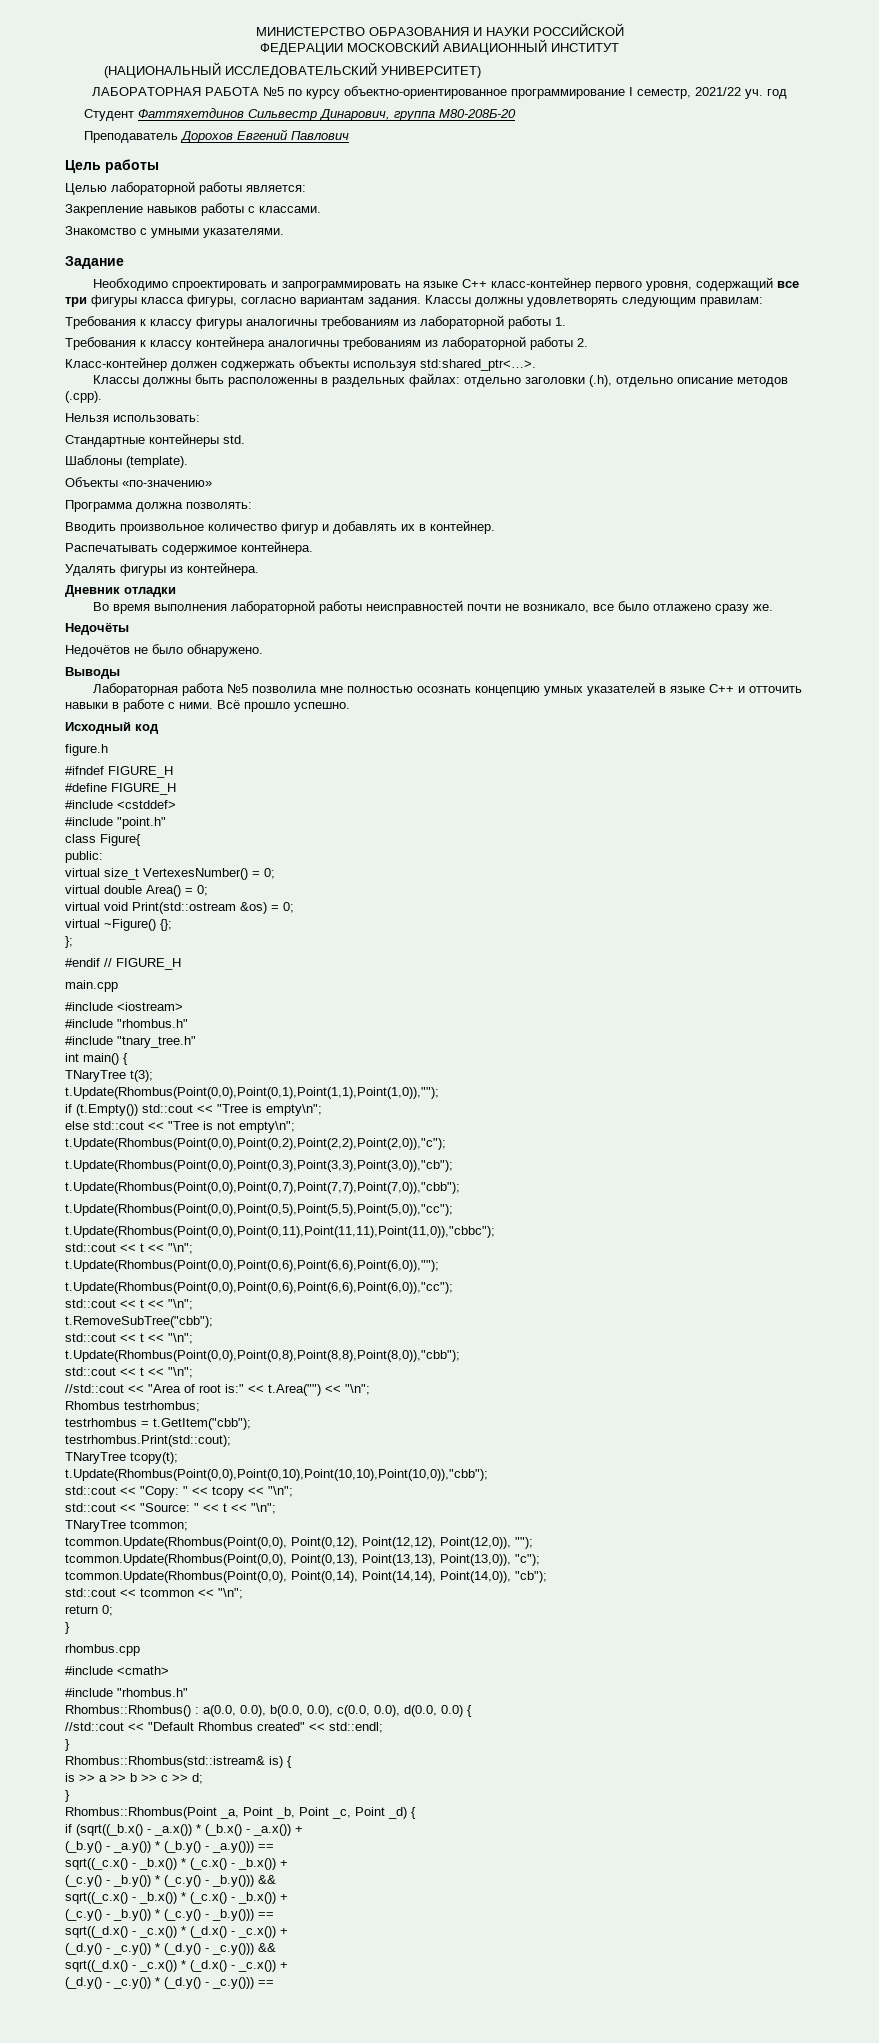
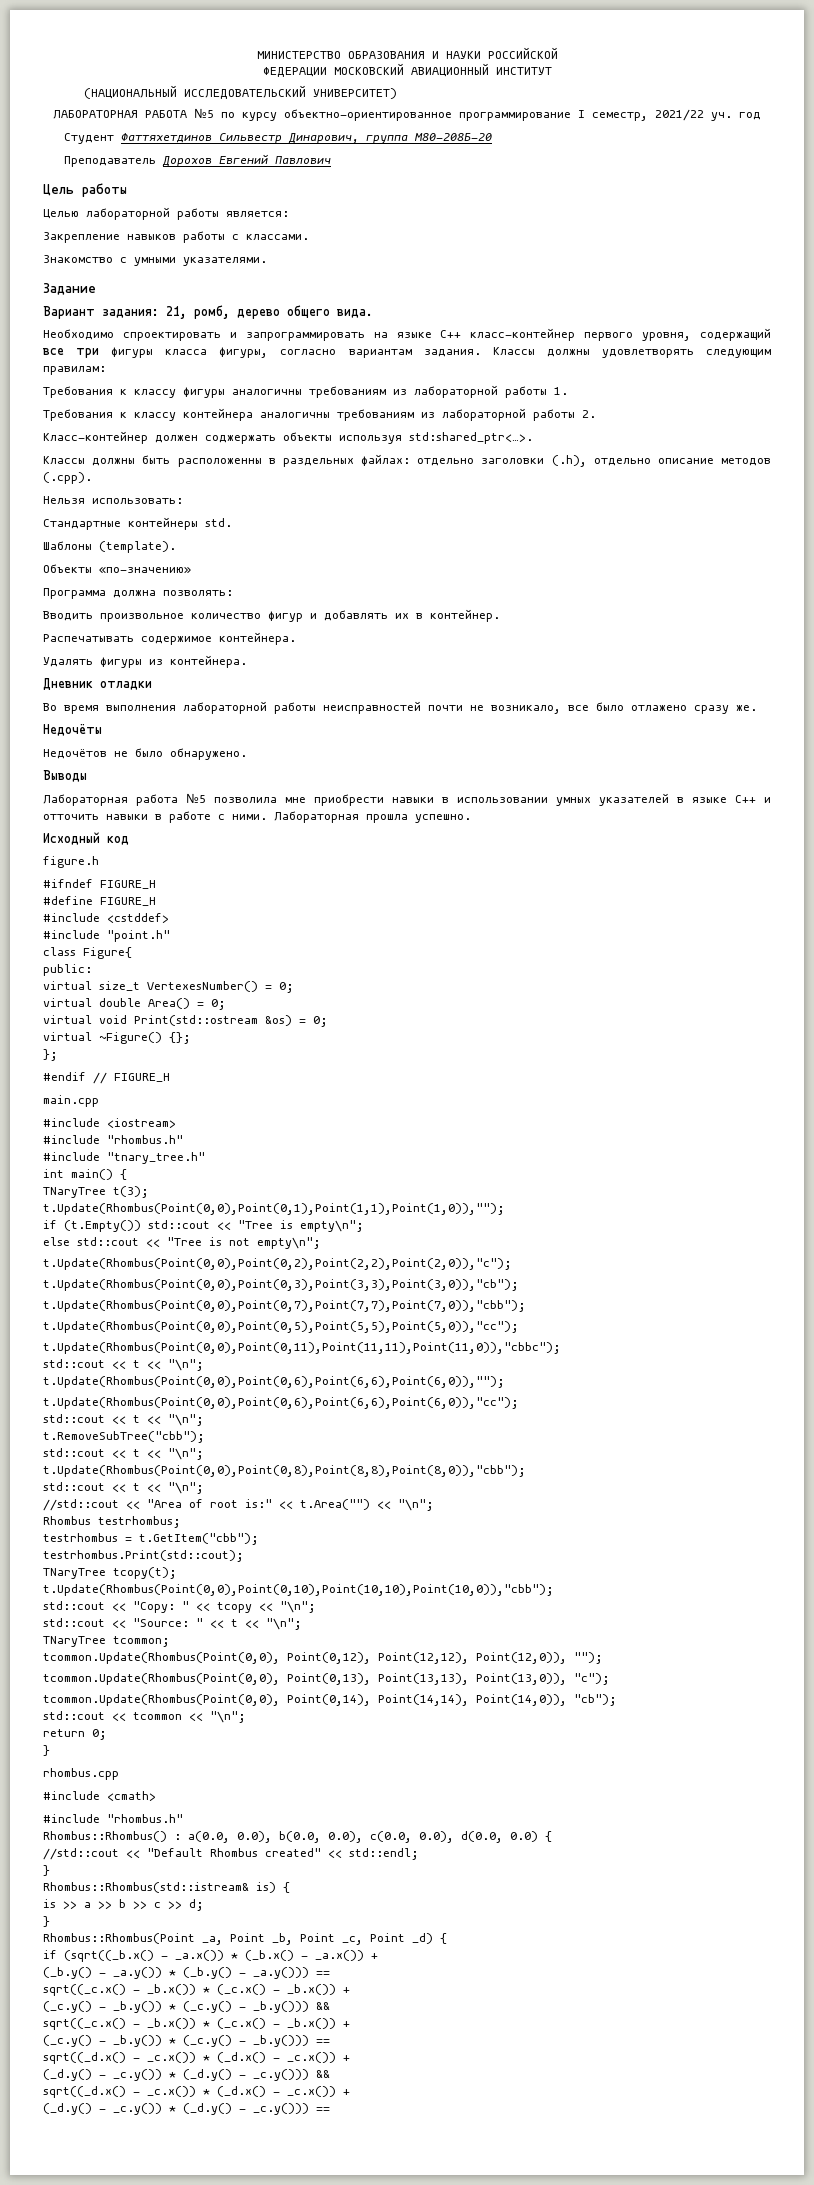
(124, 262) none -> [43,305,373,319] // Вариант задания: 21, ромб, дерево общего вида.
[346,686,540,696] полностью осознать концепцию -> [314,794,548,806] приобрести навыки в использовании
[217,700,290,712] Всё прошло -> [274,811,408,823] Лабораторная прошла

